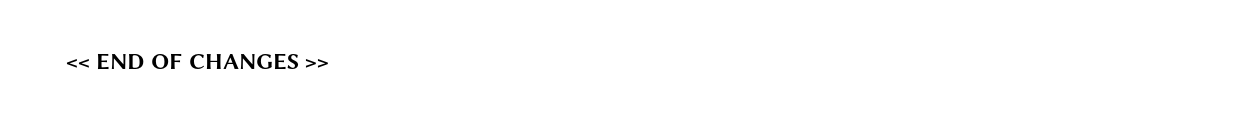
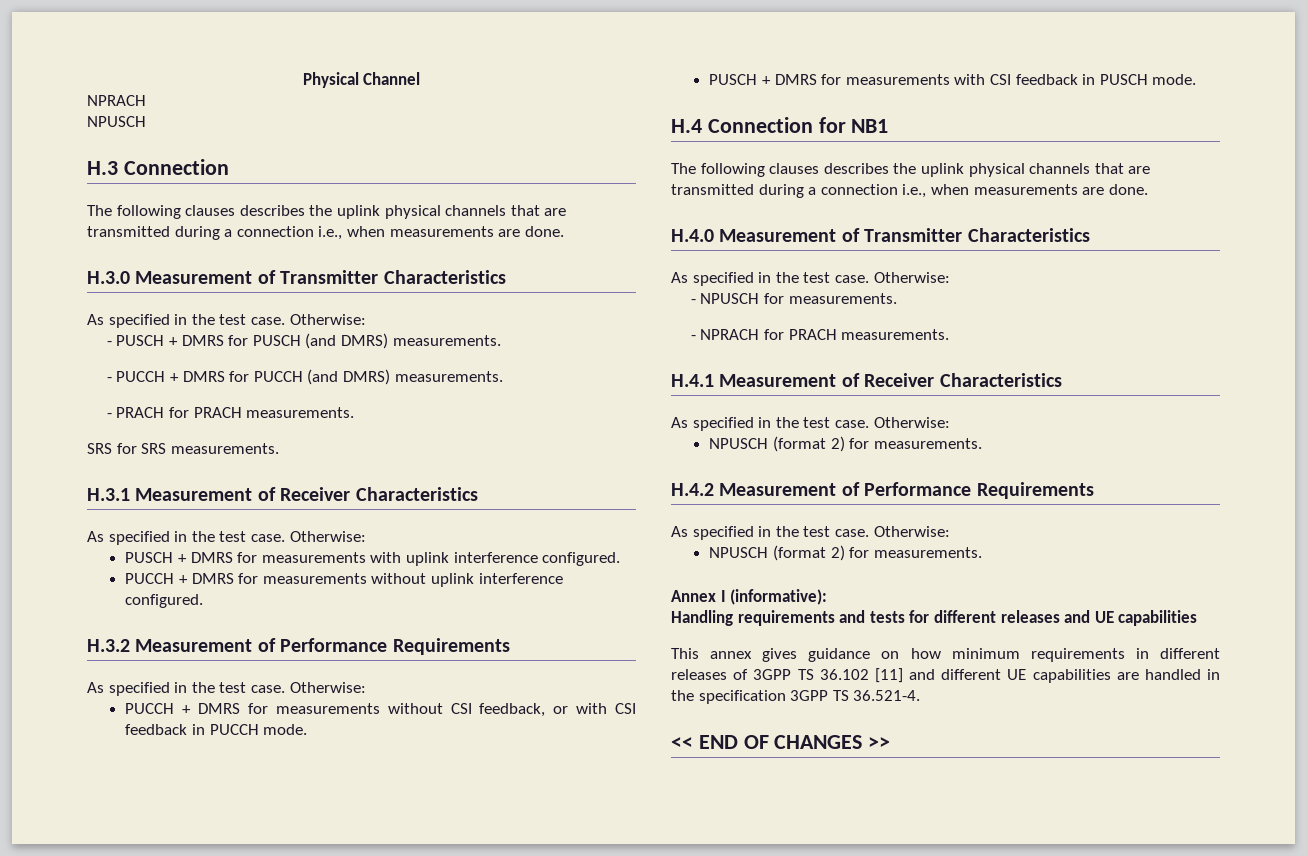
(66, 64) none -> [302,72,421,88] [87,95,146,106] [87,116,146,127] [87,159,229,175] [87,205,567,219] [87,226,564,240] [87,270,506,284] [87,314,366,328] [106,333,501,349] [106,369,503,385] [106,407,355,418] [87,443,279,454] [87,487,478,501] [87,531,366,545] [125,552,621,566] [125,573,563,587] [125,594,204,608] [87,638,510,655] [87,682,366,696] [125,703,636,717] [125,724,308,735] [709,74,1197,85] [671,117,889,133] [671,163,1151,177] [671,184,1148,198] [671,228,1090,242] [671,272,950,286] [690,293,897,304] [690,329,950,340] [671,373,1062,387] [671,417,950,431] [709,436,982,452] [671,482,1094,499] [671,526,950,540] [709,545,982,561] [671,589,828,605] [671,610,1198,626] [671,648,1220,662] [671,668,1220,683] [671,690,921,704] Physical Channel // NPRACH // NPUSCH // H.3 Connection // The following clauses describes the uplink physical channels that are transmitted during a connection i.e., when measurements are done. // H.3.0 Measurement of Transmitter Characteristics // As specified in the test case. Otherwise: // - PUSCH + DMRS for PUSCH (and DMRS) measurements. // - PUCCH + DMRS for PUCCH (and DMRS) measurements. // - PRACH for PRACH measurements. // SRS for SRS measurements. // H.3.1 Measurement of Receiver Characteristics // As specified in the test case. Otherwise: // PUSCH + DMRS for measurements with uplink interference configured. // PUCCH + DMRS for measurements without uplink interference configured. // H.3.2 Measurement of Performance Requirements // As specified in the test case. Otherwise: // PUCCH + DMRS for measurements without CSI feedback, or with CSI feedback in PUCCH mode. // PUSCH + DMRS for measurements with CSI feedback in PUSCH mode. // H.4 Connection for NB1 // The following clauses describes the uplink physical channels that are transmitted during a connection i.e., when measurements are done. // H.4.0 Measurement of Transmitter Characteristics // As specified in the test case. Otherwise: // - NPUSCH for measurements. // - NPRACH for PRACH measurements. // H.4.1 Measurement of Receiver Characteristics // As specified in the test case. Otherwise: // NPUSCH (format 2) for measurements. // H.4.2 Measurement of Performance Requirements // As specified in the test case. Otherwise: // NPUSCH (format 2) for measurements. // Annex I (informative): // Handling requirements and tests for different releases and UE capabilities // This annex gives guidance on how minimum requirements in different releases of 3GPP TS 36.102 [11] and different UE capabilities are handled in the specification 3GPP TS 36.521-4. //

